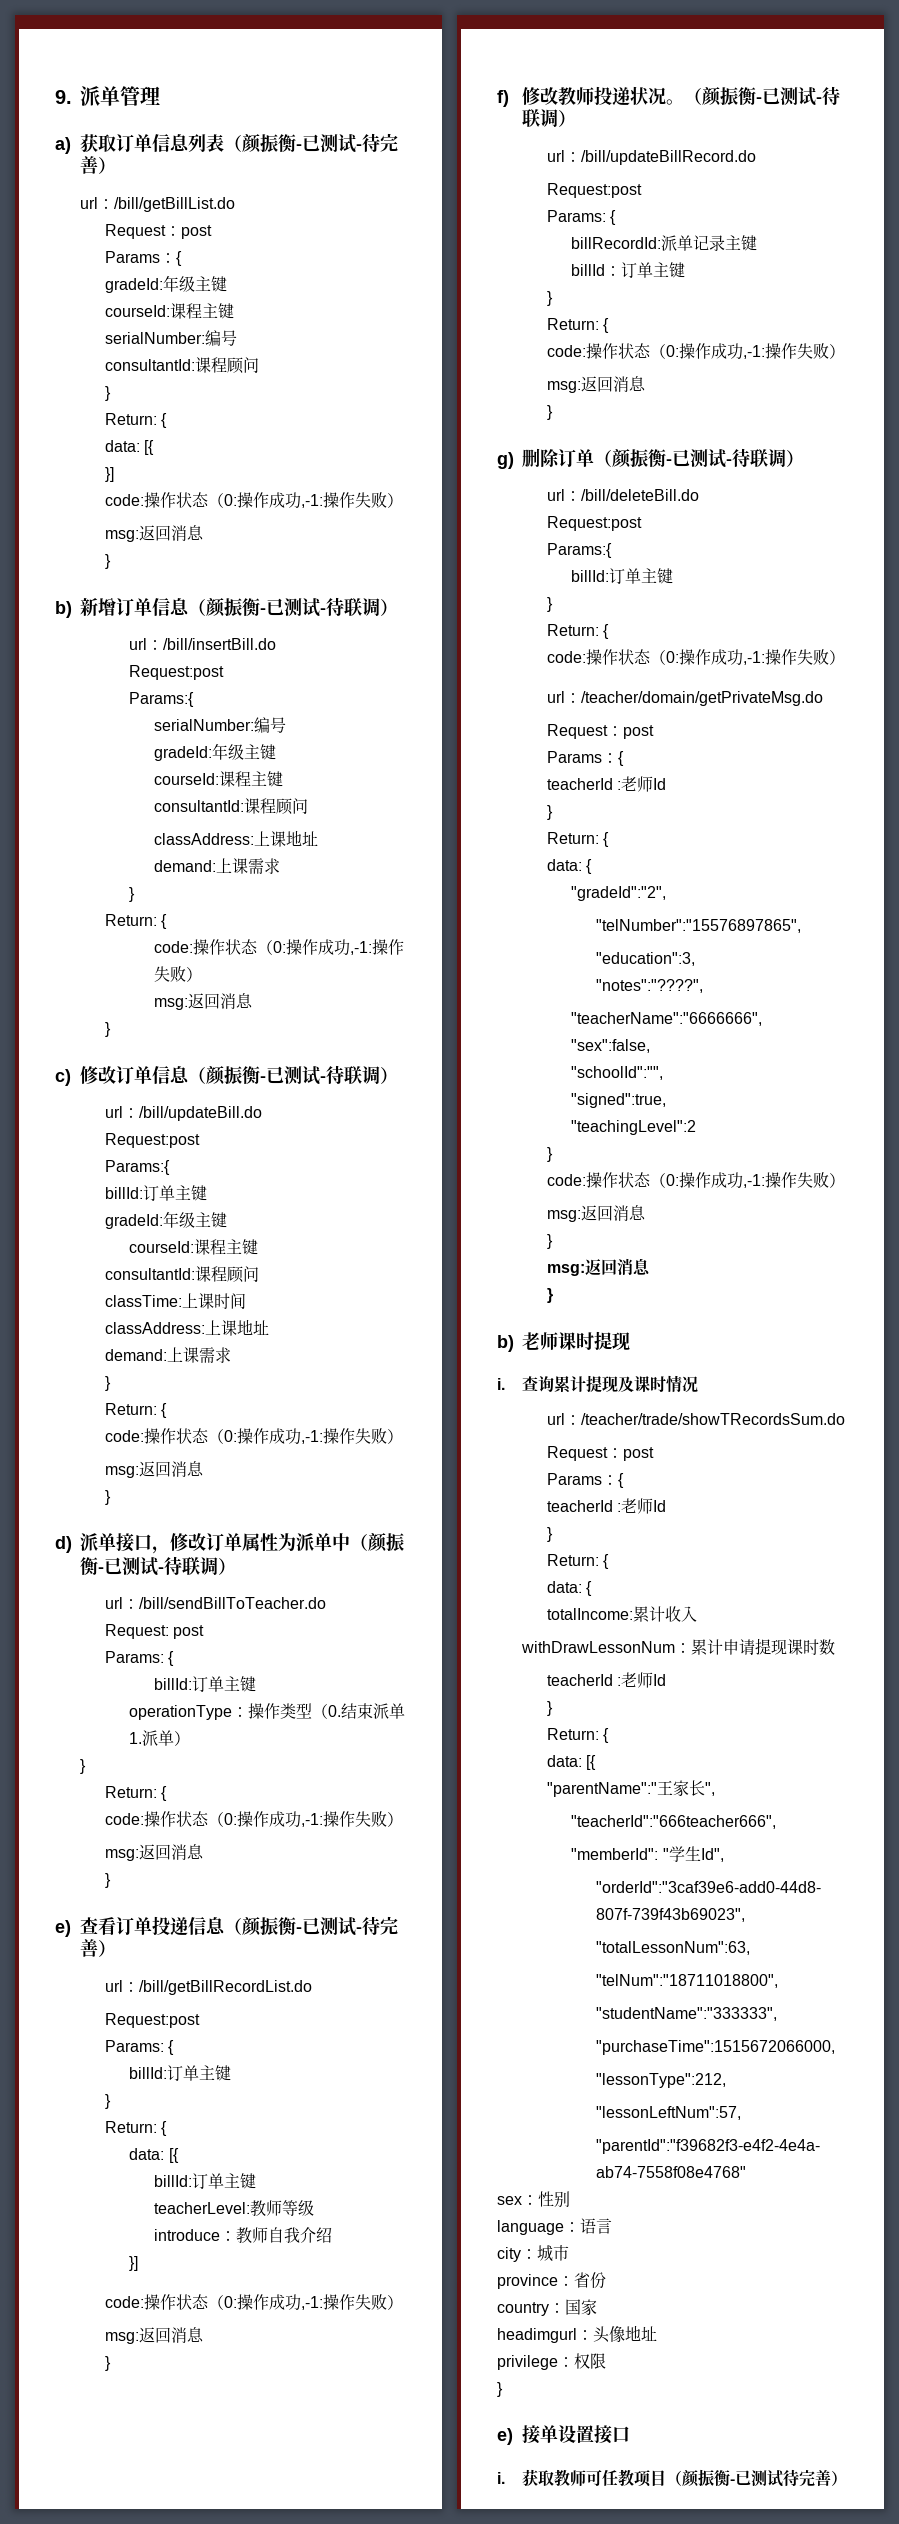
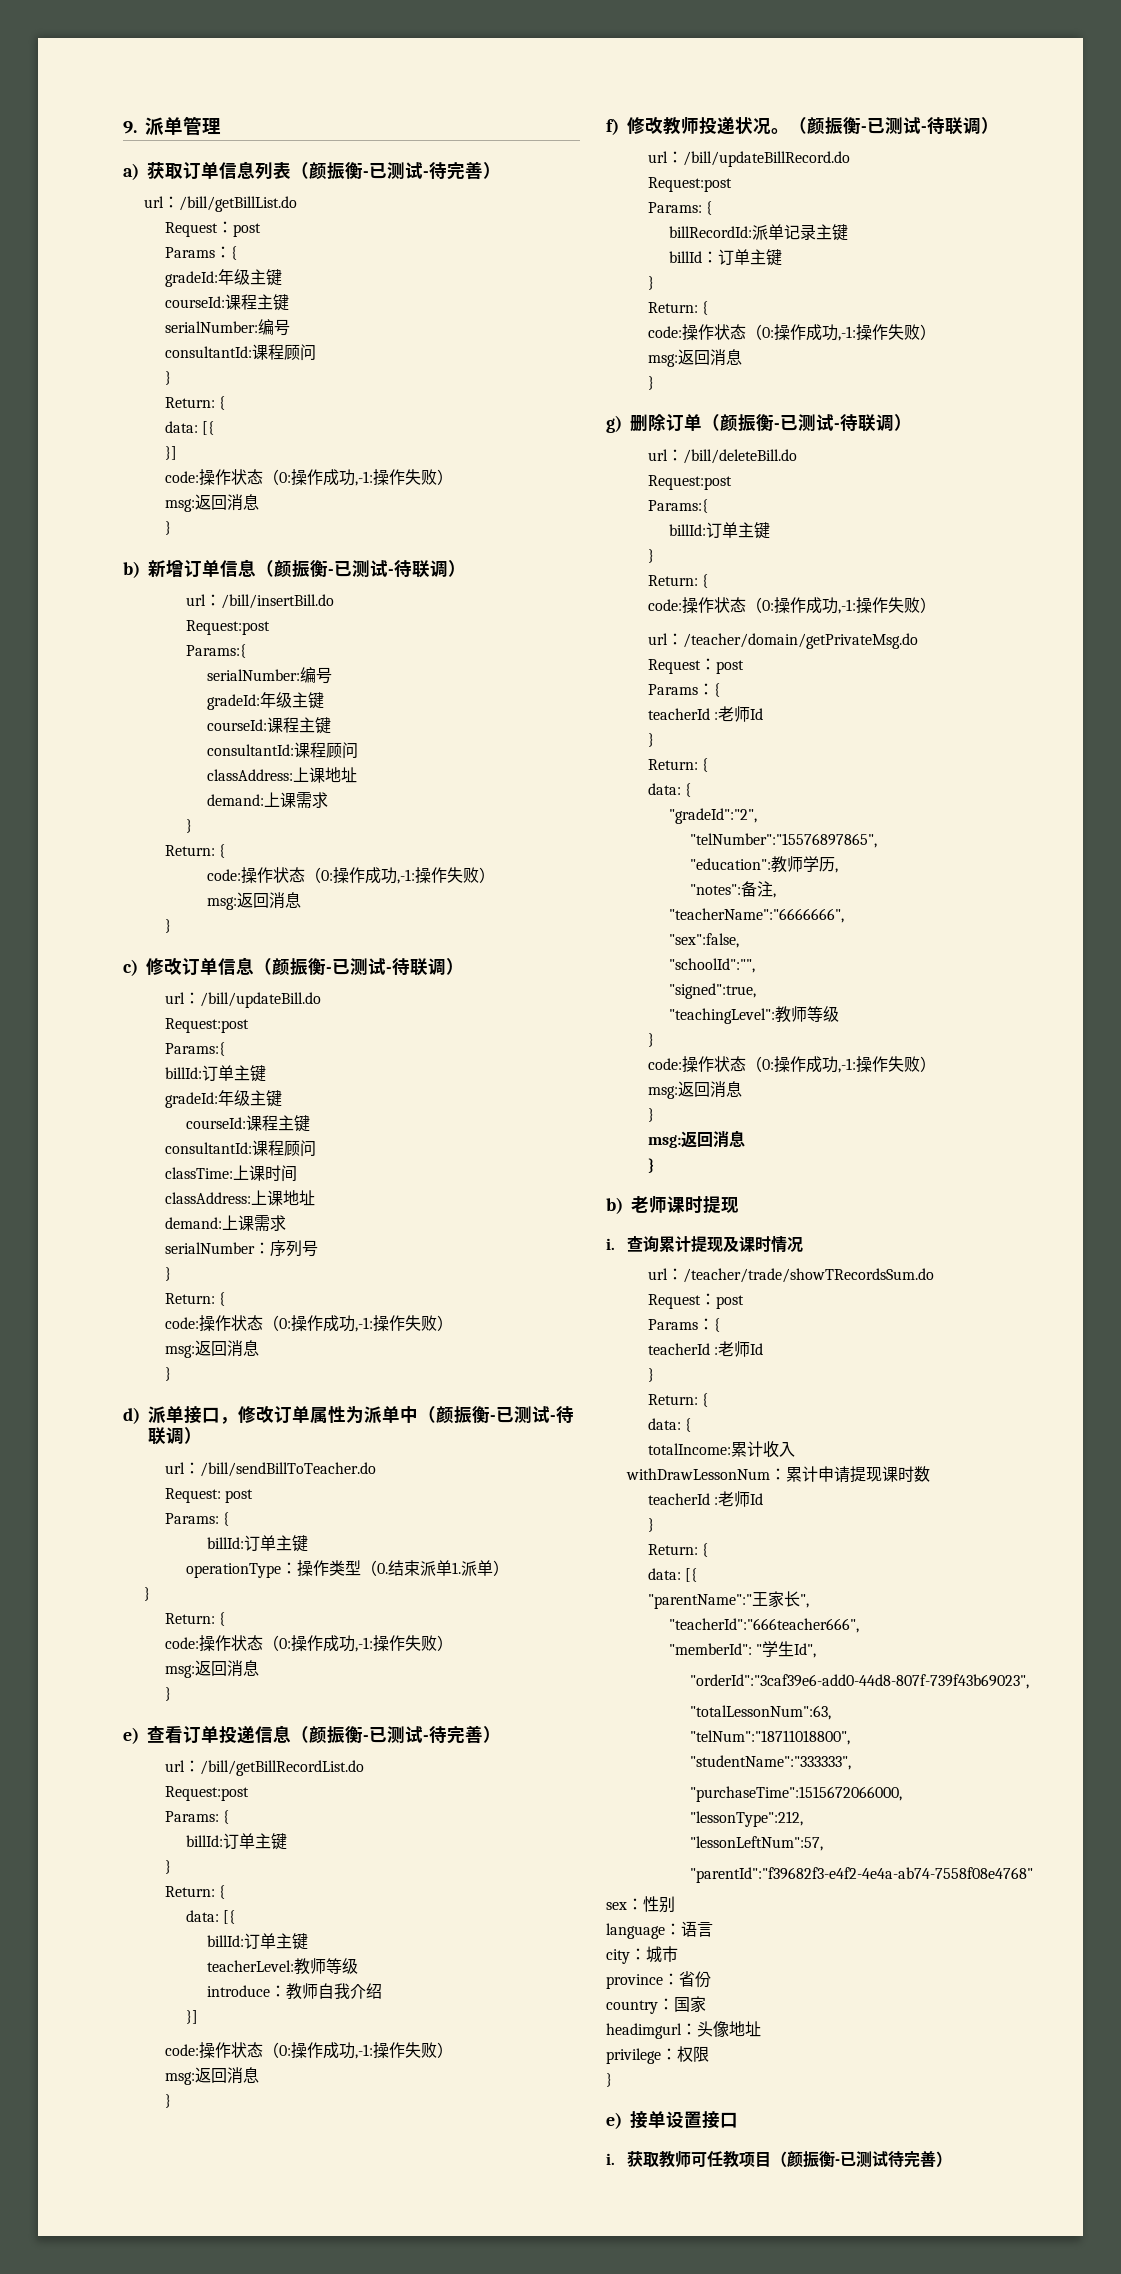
(231, 1355) none -> [165,1240,319,1257] // serialNumber：序列号
[596,952,696,966] [596,979,704,993] "education":3, // "notes":"????", -> [690,856,839,873] [690,881,777,898] "education":教师学历, // "notes":备注,
[571,1120,697,1135] "teachingLevel":2 -> [669,1006,840,1024] "teachingLevel":教师等级

